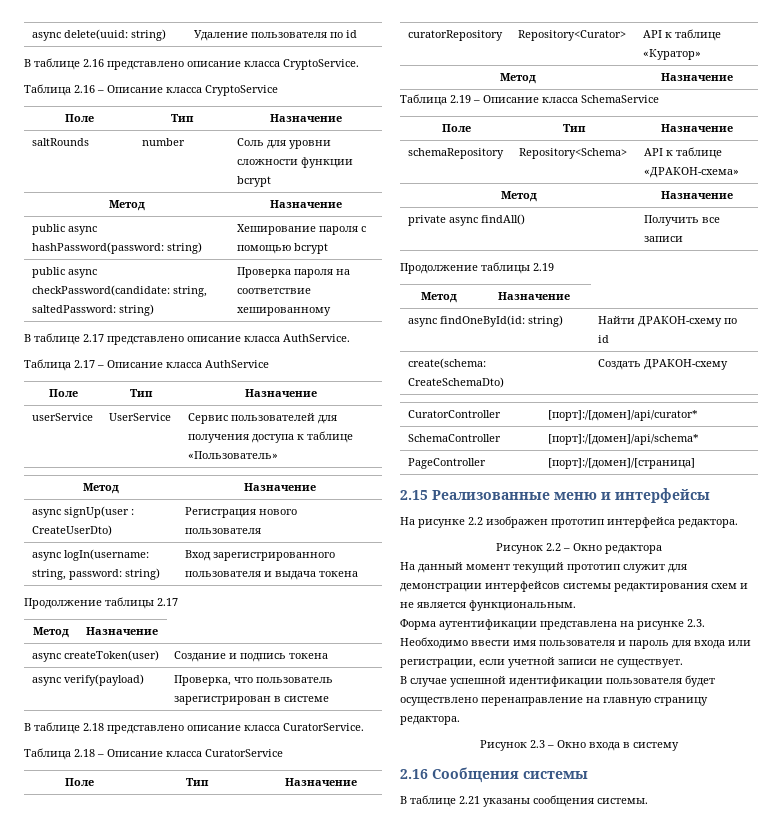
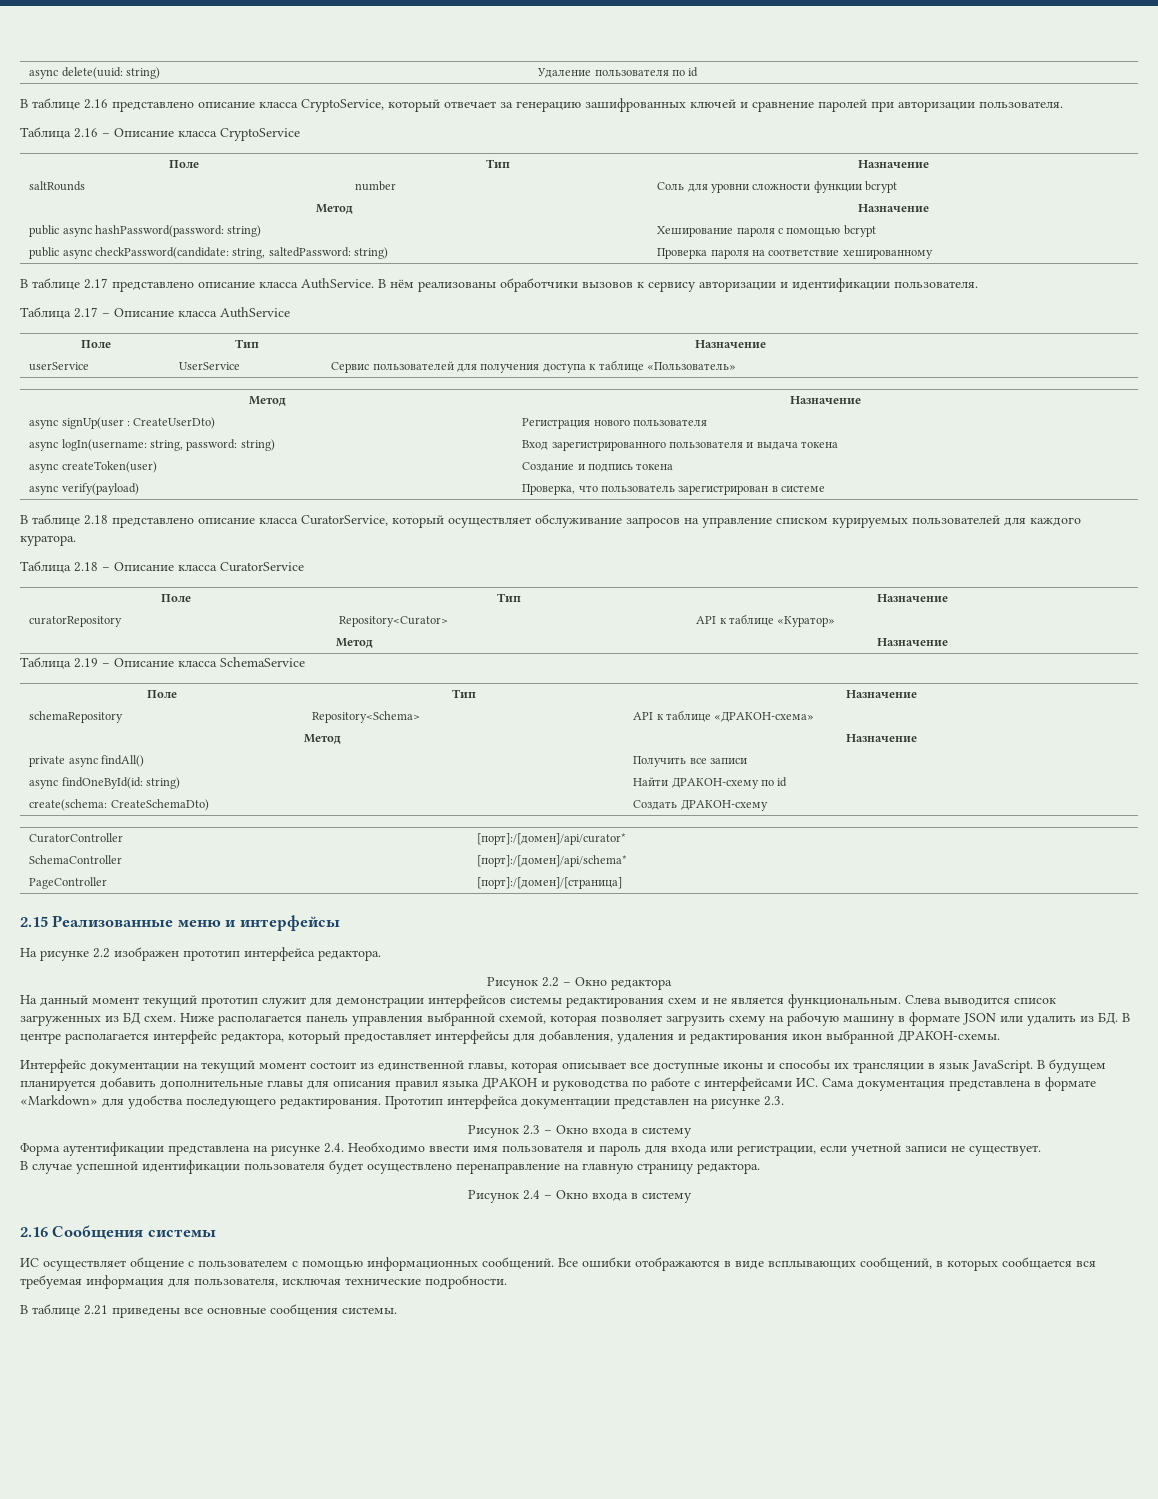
[283,59,359,70] CryptoService. -> [301,98,1063,112] CryptoService, который отвечает за генерацию зашифрованных ключей и сравнение паролей при авторизации пользователя.
(350, 338) none -> [378,278,978,292] В нём реализованы обработчики вызовов к сервису авторизации и идентификации пользователя.
[24,597,178,609] [33,627,69,638] [86,627,158,635] // Продолжение таблицы 2.17 // Метод | Назначение -> (839, 444) none
[283,723,364,731] CuratorService. -> [301,514,1081,528] [20,535,76,546] CuratorService, который осуществляет обслуживание запросов на управление списком курируемых пользователей для каждого куратора.
[400,262,554,274] [421,292,457,303] [498,292,570,300] // Продолжение таблицы 2.19 // Метод | Назначение -> (748, 761) none
(576, 605) none -> [905,995,1056,1006] [20,1012,1130,1026] [20,1030,1000,1044] [20,1059,1106,1073] [20,1077,1096,1091] [20,1095,784,1109] [467,1125,692,1138] Слева выводится список загруженных из БД схем. Ниже располагается панель управления выбранной схемой, которая позволяет загрузить схему на рабочую машину в формате JSON или удалить из БД. В центре располагается интерфейс редактора, который предоставляет интерфейсы для добавления, удаления и редактирования икон выбранной ДРАКОН-схемы. // Интерфейс документации на текущий момент состоит из единственной главы, которая описывает все доступные иконы и способы их трансляции в язык JavaScript. В будущем планируется добавить дополнительные главы для описания правил языка ДРАКОН и руководства по работе с интерфейсами ИС. Сама документация представлена в формате «Markdown» для удобства последующего редактирования. Прототип интерфейса документации представлен на рисунке 2.3. // Рисунок 2.3 – Окно входа в систему
[687,619,705,627] 2.3. -> [324,1143,344,1153] 2.4.
[530,740,545,748] 2.3 -> [522,1190,540,1200] 2.4
(588, 775) none -> [20,1257,1096,1271] [20,1275,507,1289] // ИС осуществляет общение с пользователем с помощью информационных сообщений. Все ошибки отображаются в виде всплывающих сообщений, в которых сообщается вся требуемая информация для пользователя, исключая технические подробности.
[483,798,530,807] указаны -> [112,1307,266,1318] приведены все основные

